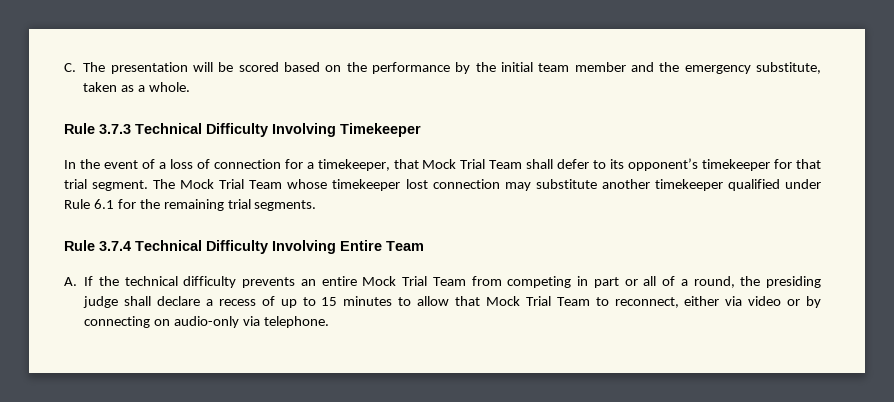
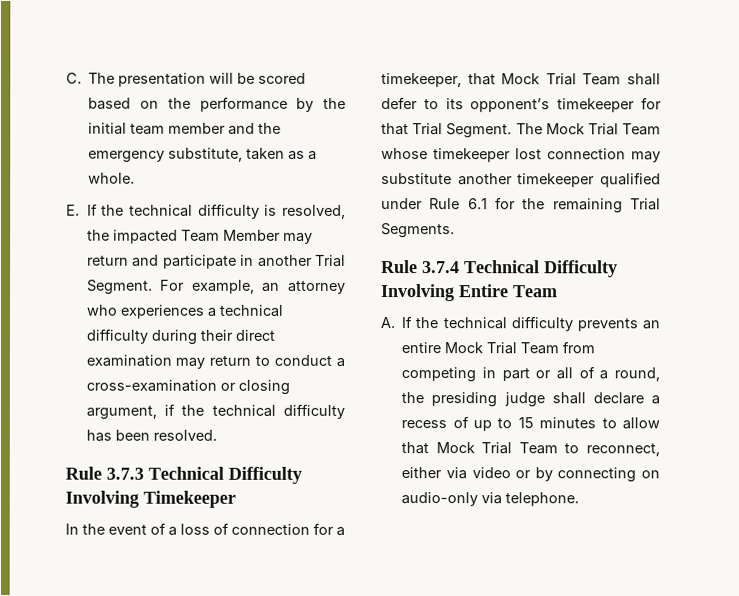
(190, 87) none -> [66,203,346,219] [86,229,313,244] [86,254,346,269] [86,279,346,295] [85,304,283,319] [85,328,275,345] [85,354,346,369] [85,379,290,395] [85,403,345,420] [85,429,217,442] // E. If the technical difficulty is resolved, the impacted Team Member may return and participate in another Trial Segment. For example, an attorney who experiences a technical difficulty during their direct examination may return to conduct a cross-examination or closing argument, if the technical difficulty has been resolved.
[64,179,149,191] trial segment. -> [412,123,513,139] Trial Segment.
[227,199,317,211] trial segments. -> [630,198,661,211] [381,223,455,239] Trial Segments.

